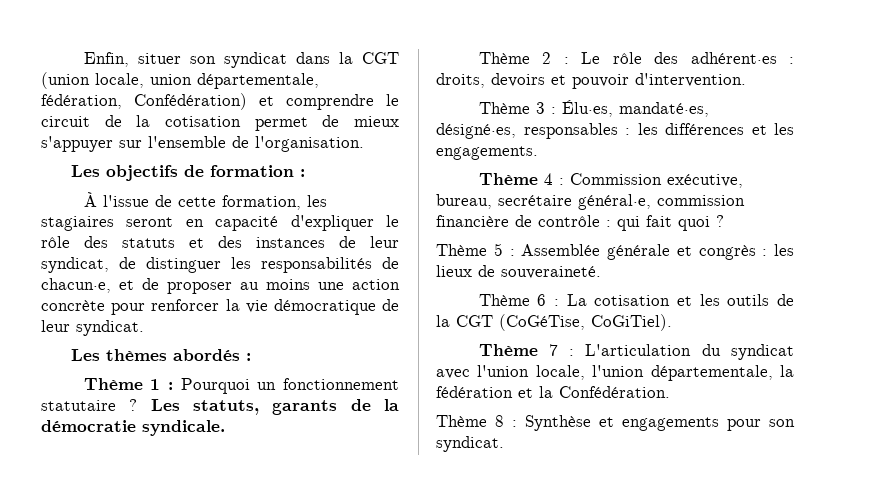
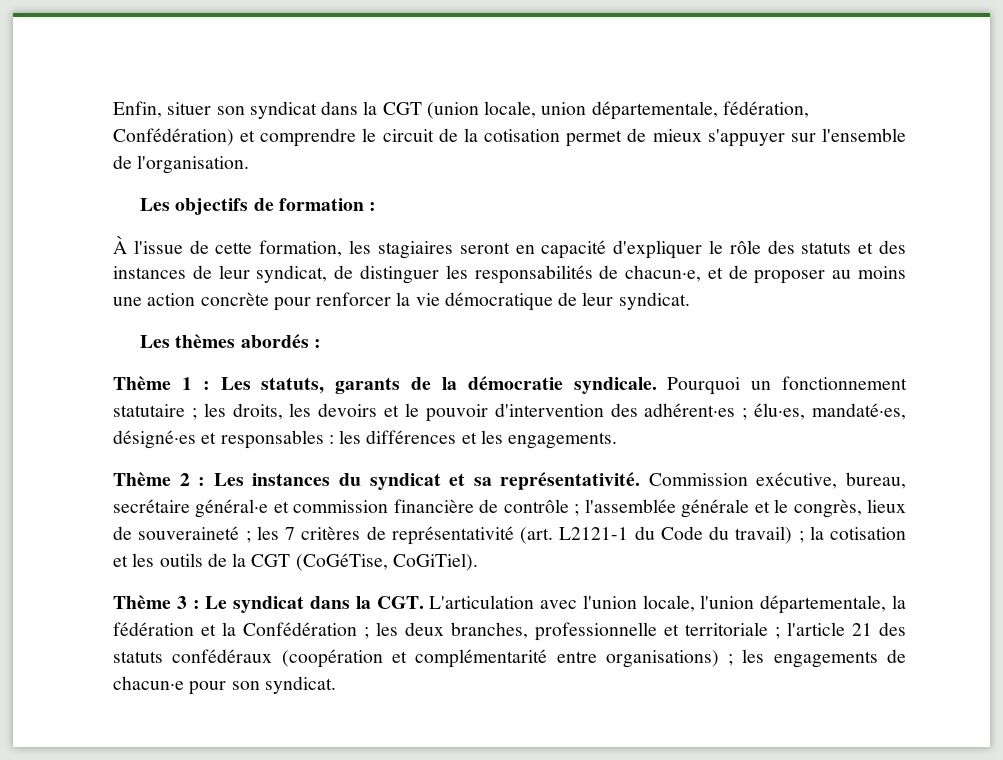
[180,378,399,394] [41,399,138,411] Pourquoi un fonctionnement statutaire ? -> (210, 385) none
[478,52,794,64] [436,73,746,89] [478,100,709,117] [436,123,516,139] // Thème 2 : Le rôle des adhérent·es : droits, devoirs et pouvoir d'intervention. // Thème 3 : Élu·es, mandaté·es, désigné·es, -> [667,376,908,395] [113,403,906,422] [113,430,217,449] Pourquoi un fonctionnement statutaire ; les droits, les devoirs et le pouvoir d'intervention des adhérent·es ; élu·es, mandaté·es, désigné·es et
[543,173,564,185] 4 : -> [179,472,641,490] 2 : Les instances du syndicat et sa représentativité.
[578,194,651,210] général·e, -> [195,499,289,518] général·e et
[606,215,724,231] [436,243,794,260] [436,265,601,279] [478,294,587,306] : qui fait quoi ? // Thème 5 : Assemblée générale et congrès : les lieux de souveraineté. // Thème 6 : La -> [574,499,906,518] [113,526,824,545] ; l'assemblée générale et le congrès, lieux de souveraineté ; les 7 critères de représentativité (art. L2121-1 du Code du travail) ; la
[548,344,794,360] 7 : L'articulation du syndicat -> [176,595,535,613] 3 : Le syndicat dans la CGT. L'articulation
[559,386,670,398] [436,415,719,431] Confédération. // Thème 8 : Synthèse et engagements -> [243,622,906,641] [113,649,906,668] [113,676,184,690] Confédération ; les deux branches, professionnelle et territoriale ; l'article 21 des statuts confédéraux (coopération et complémentarité entre organisations) ; les engagements de chacun·e

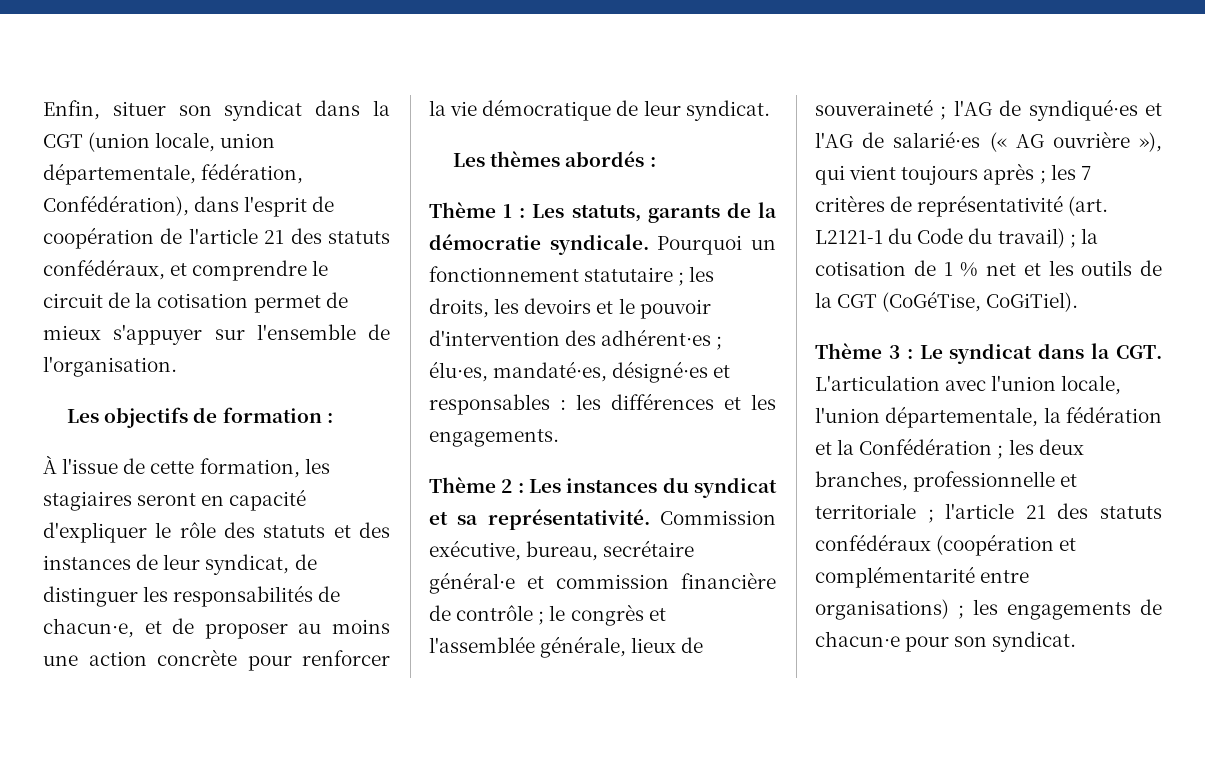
[113,128,234,146] Confédération) -> [43,195,335,217] [43,227,390,249] [43,259,165,280] Confédération), dans l'esprit de coopération de l'article 21 des statuts confédéraux,
[584,499,906,518] [113,526,240,540] l'assemblée générale et le congrès, lieux de souveraineté -> [549,604,666,626] [429,636,704,658] [815,99,1162,121] [815,131,1162,152] [815,163,1035,185] le congrès et l'assemblée générale, lieux de souveraineté ; l'AG de syndiqué·es et l'AG de salarié·es (« AG ouvrière »), qui vient toujours après
(906, 533) none -> [913,260,1016,277] de 1 % net

